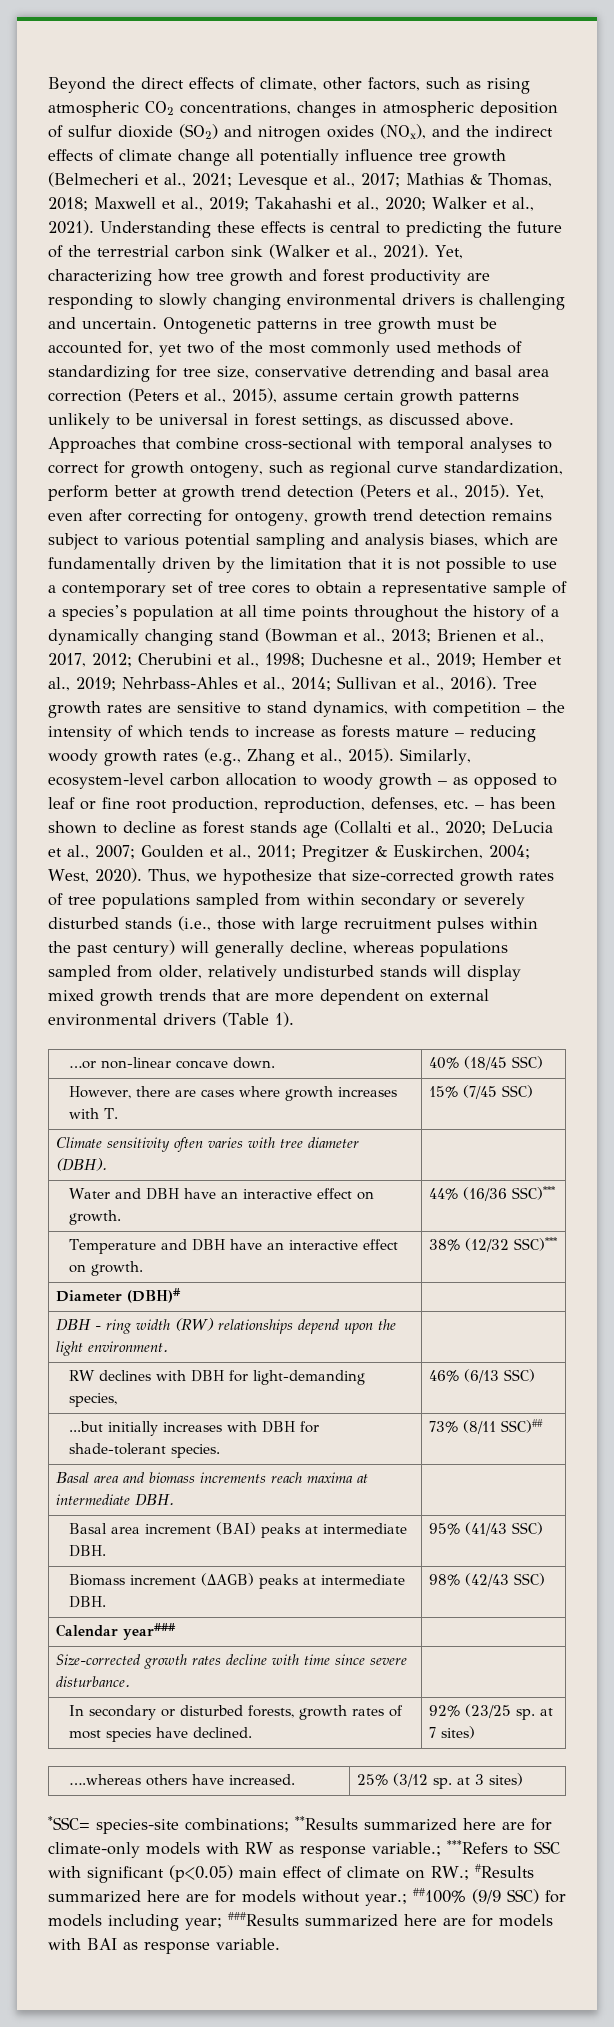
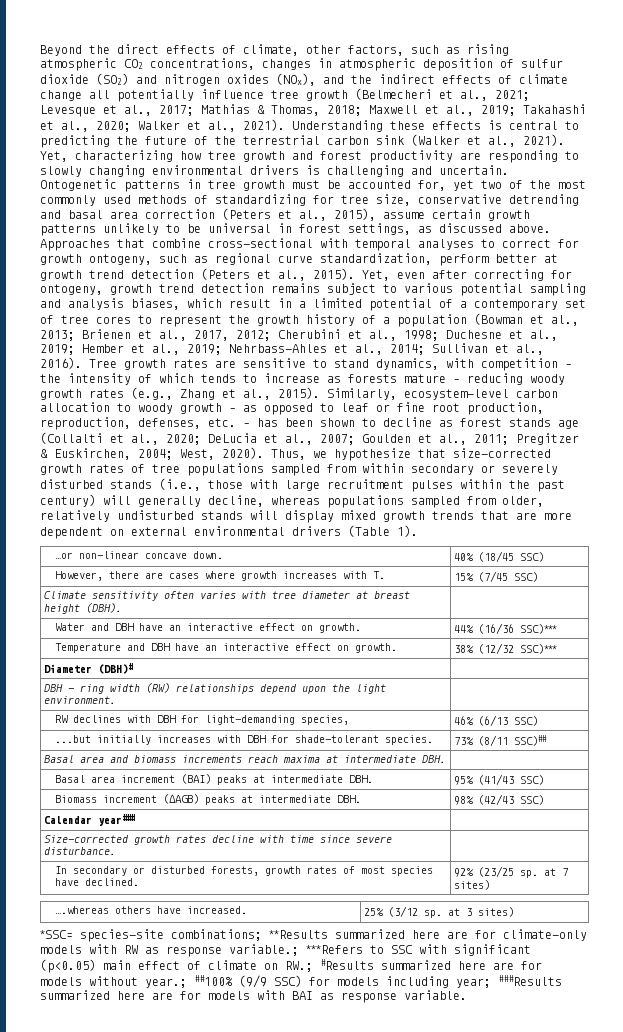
[535,537,558,545] [48,557,557,573] are fundamentally driven by the limitation that it is not possible to use -> [229,298,453,311] result in a limited potential of
[316,581,567,597] [48,605,559,622] [48,629,259,646] obtain a representative sample of a species’s population at all time points throughout the history of a dynamically changing stand -> [159,314,467,327] represent the growth history of a population
(360, 1142) none -> [356,591,411,599] [44,604,81,614] at breast height

